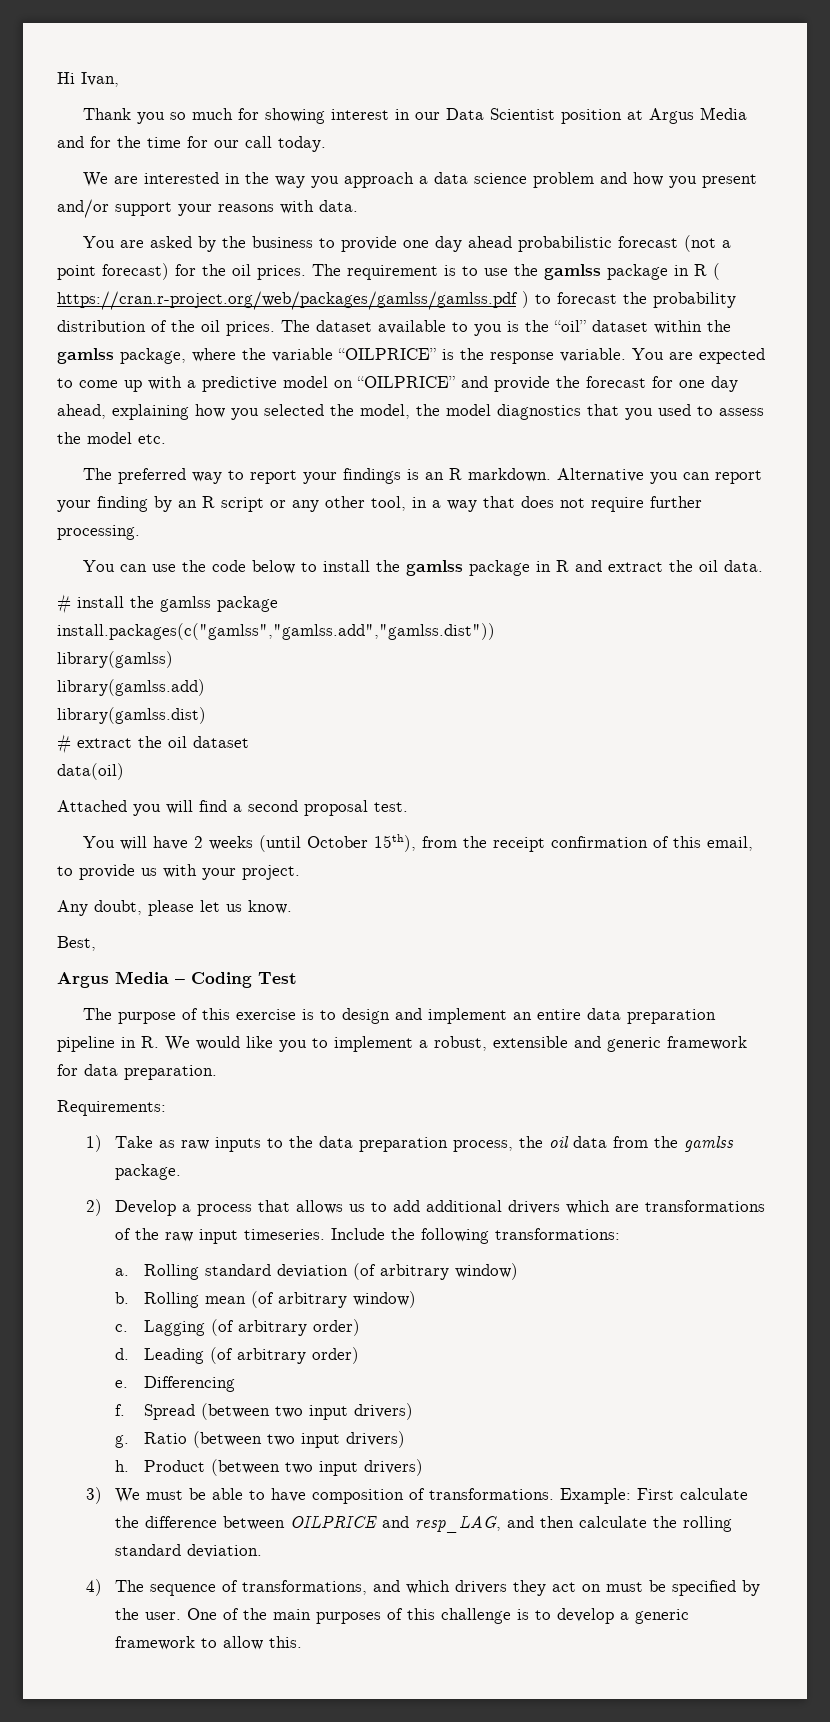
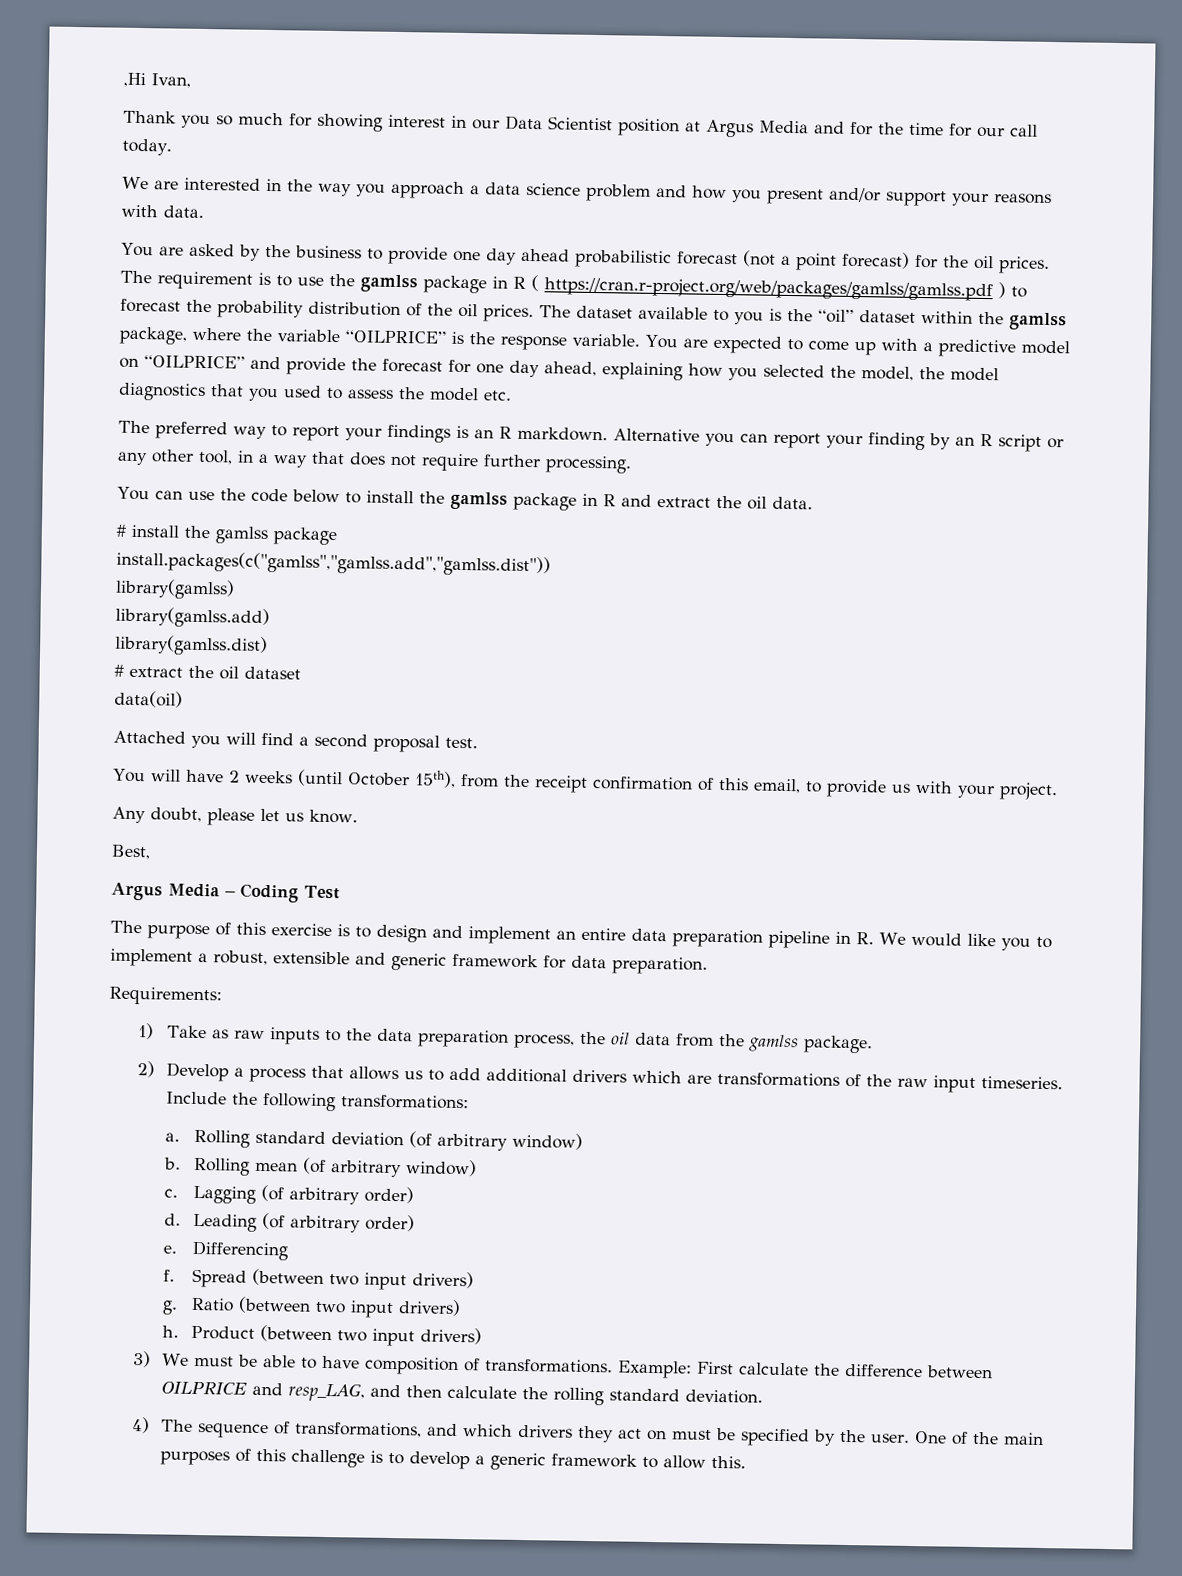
[57,72,75,84] Hi -> [123,72,146,88] ,Hi

